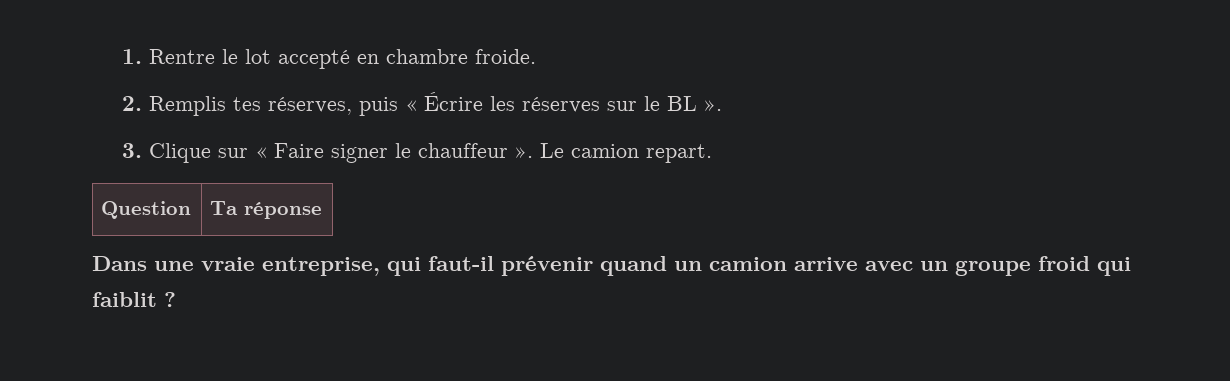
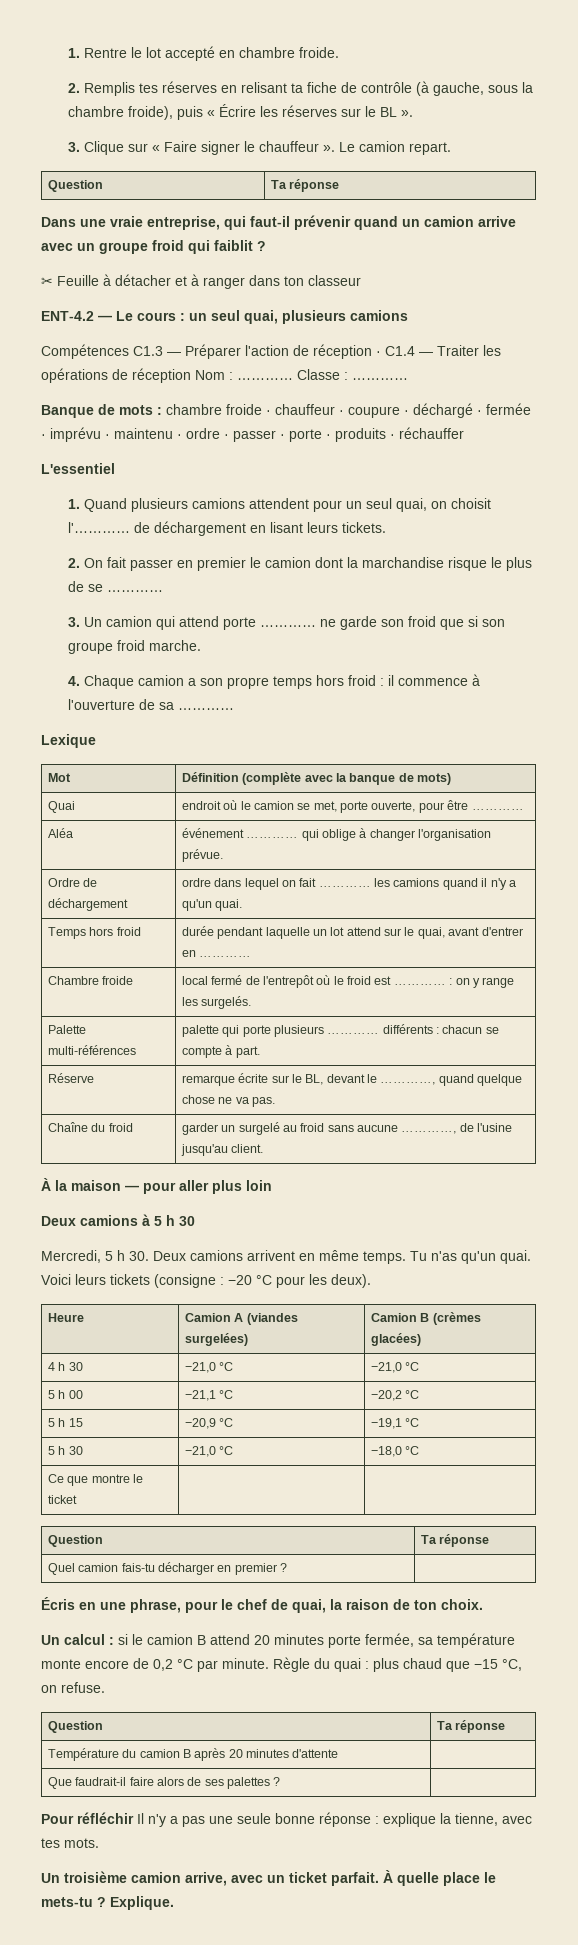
[268,97,353,115] réserves, -> [162,81,534,96] [68,106,174,120] réserves en relisant ta fiche de contrôle (à gauche, sous la chambre froide),
(176, 299) none -> [41,274,361,289] [41,310,408,324] [41,344,501,359] [41,368,408,383] [41,403,531,418] [41,427,464,442] [41,463,115,474] [68,498,492,512] [68,521,387,536] [68,557,533,571] [68,581,164,592] [68,616,506,630] [68,640,202,654] [68,674,481,689] [68,699,235,710] [41,734,96,748] [47,773,71,782] [181,772,452,785] [47,801,75,813] [181,800,524,813] [47,828,73,838] [181,828,492,841] [181,849,223,862] [47,878,98,887] [47,898,128,911] [181,878,516,890] [181,899,243,911] [47,927,141,939] [181,926,523,939] [181,950,252,957] [47,976,134,985] [181,975,515,988] [181,996,252,1009] [47,1025,86,1034] [47,1045,136,1055] [181,1024,499,1037] [181,1045,260,1058] [47,1073,94,1083] [181,1073,523,1086] [181,1095,275,1107] [47,1122,133,1132] [181,1122,513,1135] [180,1144,264,1156] [41,1178,272,1194] [41,1214,195,1226] [41,1250,531,1264] [41,1274,371,1288] [47,1313,84,1322] [184,1313,298,1325] [184,1333,248,1346] [370,1312,481,1325] [370,1333,421,1346] [47,1362,83,1371] [184,1362,234,1373] [370,1362,420,1373] [47,1390,83,1399] [184,1390,234,1401] [370,1390,420,1401] [47,1418,83,1427] [184,1418,234,1429] [370,1418,420,1429] [47,1446,83,1455] [184,1446,234,1457] [370,1446,420,1457] [47,1474,143,1486] [47,1495,77,1504] [47,1535,103,1547] [420,1534,490,1547] [47,1562,288,1575] [41,1597,483,1613] [41,1633,515,1648] [41,1657,522,1672] [41,1682,105,1693] [47,1721,103,1733] [436,1720,506,1733] [47,1748,339,1761] [47,1777,281,1789] [41,1812,532,1827] [41,1838,99,1848] [41,1870,496,1886] [41,1896,174,1910] // ✂ Feuille à détacher et à ranger dans ton classeur // ENT-4.2 — Le cours : un seul quai, plusieurs camions // Compétences C1.3 — Préparer l'action de réception · C1.4 — Traiter les opérations de réception Nom : ………… Classe : ………… // Banque de mots : chambre froide · chauffeur · coupure · déchargé · fermée · imprévu · maintenu · ordre · passer · porte · produits · réchauffer // L'essentiel // 1. Quand plusieurs camions attendent pour un seul quai, on choisit l'………… de déchargement en lisant leurs tickets. // 2. On fait passer en premier le camion dont la marchandise risque le plus de se ………… // 3. Un camion qui attend porte ………… ne garde son froid que si son groupe froid marche. // 4. Chaque camion a son propre temps hors froid : il commence à l'ouverture de sa ………… // Lexique // Mot | Définition (complète avec la banque de mots) // Quai | endroit où le camion se met, porte ouverte, pour être ………… // Aléa | événement ………… qui oblige à changer l'organisation prévue. // Ordre de déchargement | ordre dans lequel on fait ………… les camions quand il n'y a qu'un quai. // Temps hors froid | durée pendant laquelle un lot attend sur le quai, avant d'entrer en ………… // Chambre froide | local fermé de l'entrepôt où le froid est ………… : on y range les surgelés. // Palette multi-références | palette qui porte plusieurs ………… différents : chacun se compte à part. // Réserve | remarque écrite sur le BL, devant le …………, quand quelque chose ne va pas. // Chaîne du froid | garder un surgelé au froid sans aucune …………, de l'usine jusqu'au client. // À la maison — pour aller plus loin // Deux camions à 5 h 30 // Mercredi, 5 h 30. Deux camions arrivent en même temps. Tu n'as qu'un quai. Voici leurs tickets (consigne : −20 °C pour les deux). // Heure | Camion A (viandes surgelées) | Camion B (crèmes glacées) // 4 h 30 | −21,0 °C | −21,0 °C // 5 h 00 | −21,1 °C | −20,2 °C // 5 h 15 | −20,9 °C | −19,1 °C // 5 h 30 | −21,0 °C | −18,0 °C // Ce que montre le ticket | | // Question | Ta réponse // Quel camion fais-tu décharger en premier ? | // Écris en une phrase, pour le chef de quai, la raison de ton choix. // Un calcul : si le camion B attend 20 minutes porte fermée, sa température monte encore de 0,2 °C par minute. Règle du quai : plus chaud que −15 °C, on refuse. // Question | Ta réponse // Température du camion B après 20 minutes d'attente | // Que faudrait-il faire alors de ses palettes ? | // Pour réfléchir Il n'y a pas une seule bonne réponse : explique la tienne, avec tes mots. // Un troisième camion arrive, avec un ticket parfait. À quelle place le mets-tu ? Explique.

